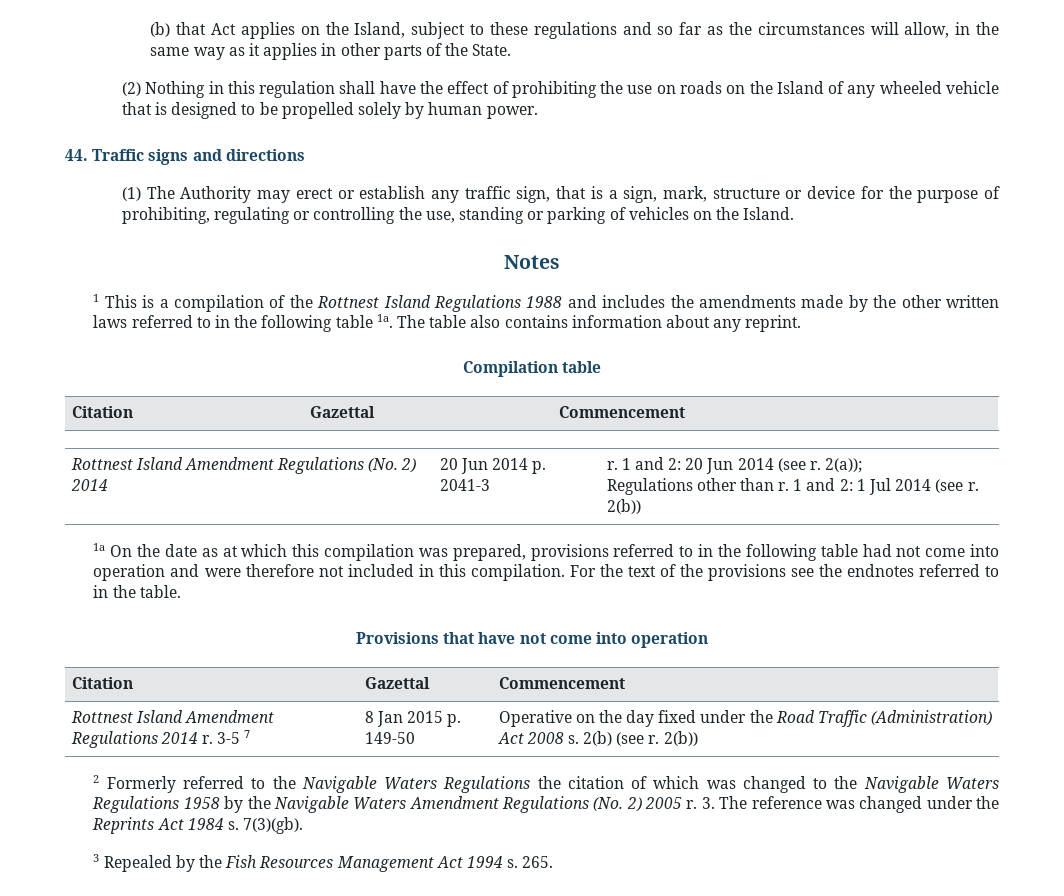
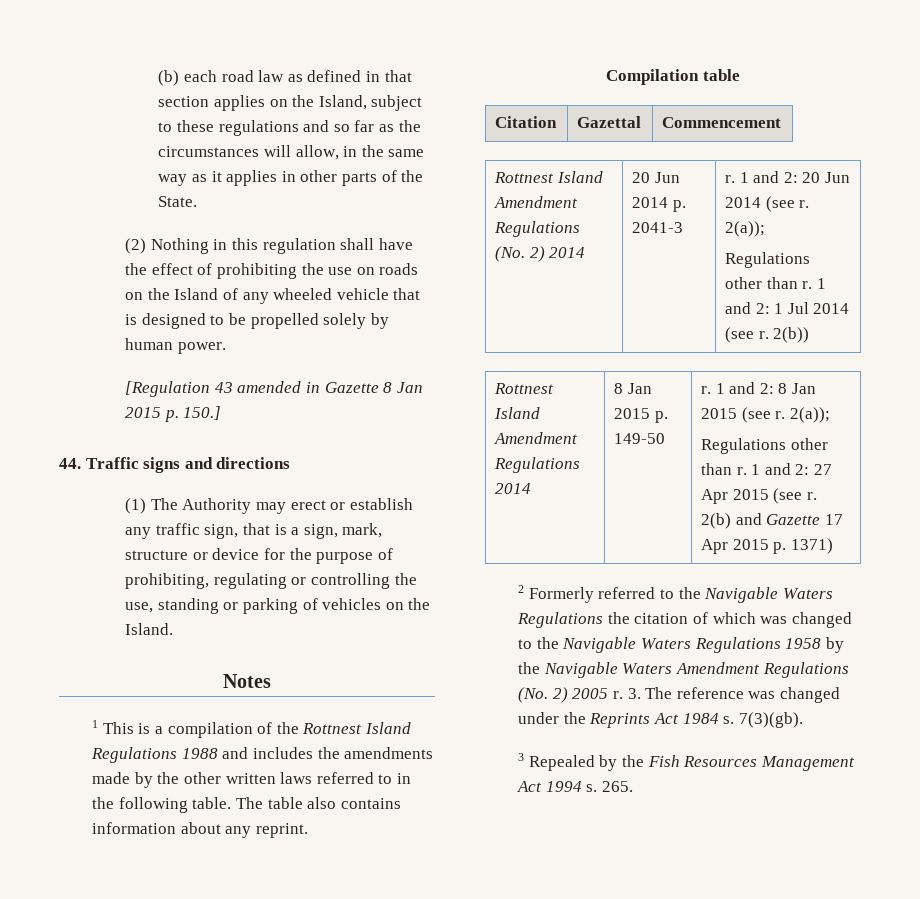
[176,22,237,35] that Act -> [184,70,412,82] [158,96,210,107] each road law as defined in that section
(538, 112) none -> [125,381,423,397] [125,406,222,422] // [Regulation 43 amended in Gazette 8 Jan 2015 p. 150.]
[335,314,393,328] table 1a. -> [192,797,232,809] table.
[93,543,1000,561] [93,564,999,581] [93,585,181,598] [355,632,709,648] [71,677,133,689] [364,677,430,689] [498,677,625,689] // 1a On the date as at which this compilation was prepared, provisions referred to in the following table had not come into operation and were therefore not included in this compilation. For the text of the provisions see the endnotes referred to in the table. // Provisions that have not come into operation // Citation | Gazettal | Commencement -> (810, 335) none
[201,730,251,744] r. 3-5 7 -> (532, 488) none
[498,710,993,727] [497,731,698,746] Operative on the day fixed under the Road Traffic (Administration) Act 2008 s. 2(b) (see r. 2(b)) -> [701,382,817,394] [701,407,830,423] [701,438,828,454] [701,463,833,475] [701,488,817,504] [701,513,843,529] [701,538,833,554] r. 1 and 2: 8 Jan 2015 (see r. 2(a)); // Regulations other than r. 1 and 2: 27 Apr 2015 (see r. 2(b) and Gazette 17 Apr 2015 p. 1371)

